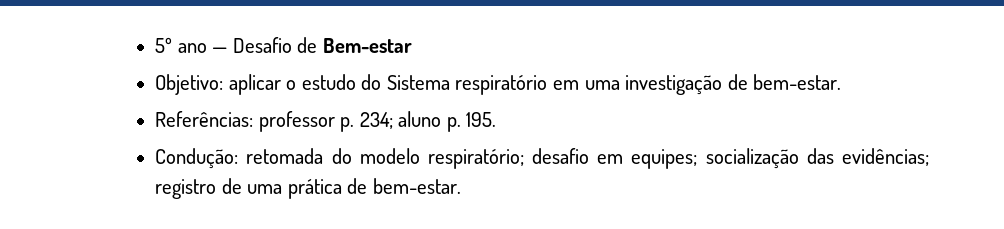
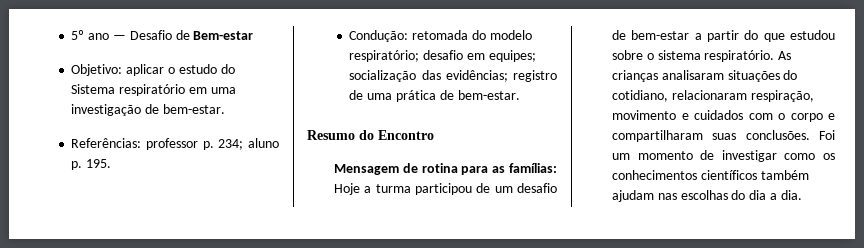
(461, 186) none -> [307,130,434,140] [334,163,557,175] [334,183,557,195] [612,30,835,42] [612,50,792,62] [612,70,798,82] [612,90,814,102] [612,110,835,122] [612,130,835,142] [612,150,835,162] [612,170,809,180] [612,190,802,202] // Resumo do Encontro // Mensagem de rotina para as famílias: Hoje a turma participou de um desafio de bem-estar a partir do que estudou sobre o sistema respiratório. As crianças analisaram situações do cotidiano, relacionaram respiração, movimento e cuidados com o corpo e compartilharam suas conclusões. Foi um momento de investigar como os conhecimentos científicos também ajudam nas escolhas do dia a dia.

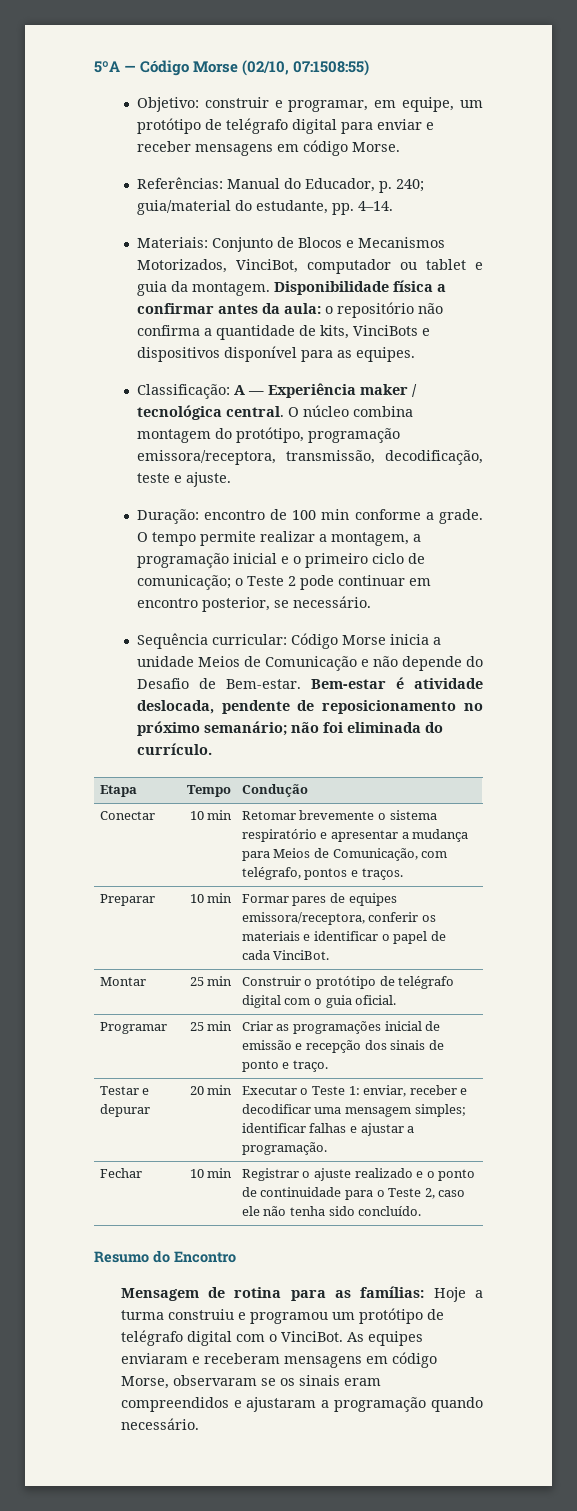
[71,30,127,40] 5º ano — -> [94,60,370,76] [136,97,484,112] [136,118,434,134] [136,140,400,156] [136,177,424,193] [136,200,393,215] [136,237,445,252] [136,259,483,274] [136,280,446,296] [136,302,443,318] [136,325,430,340] [136,346,415,362] [136,383,417,399] [136,405,413,420] [136,427,400,443] [136,450,483,465] [136,472,231,487] [136,509,483,524] [136,531,421,546] [136,553,425,568] [136,575,431,590] [136,596,371,612] [136,633,441,649] [136,656,483,671] 5ºA — Código Morse (02/10, 07:1508:55) // Objetivo: construir e programar, em equipe, um protótipo de telégrafo digital para enviar e receber mensagens em código Morse. // Referências: Manual do Educador, p. 240; guia/material do estudante, pp. 4–14. // Materiais: Conjunto de Blocos e Mecanismos Motorizados, VinciBot, computador ou tablet e guia da montagem. Disponibilidade física a confirmar antes da aula: o repositório não confirma a quantidade de kits, VinciBots e dispositivos disponível para as equipes. // Classificação: A — Experiência maker / tecnológica central. O núcleo combina montagem do protótipo, programação emissora/receptora, transmissão, decodificação, teste e ajuste. // Duração: encontro de 100 min conforme a grade. O tempo permite realizar a montagem, a programação inicial e o primeiro ciclo de comunicação; o Teste 2 pode continuar em encontro posterior, se necessário. // Sequência curricular: Código Morse inicia a unidade Meios de Comunicação e não depende do
(190, 35) none -> [225,679,301,689] Bem-estar.
[71,64,235,76] [71,84,236,96] [71,104,226,116] [71,138,279,150] [71,159,112,170] [349,30,532,42] [349,50,536,62] [349,70,557,82] [349,90,520,102] // Objetivo: aplicar o estudo do Sistema respiratório em uma investigação de bem-estar. // Referências: professor p. 234; aluno p. 195. // Condução: retomada do modelo respiratório; desafio em equipes; socialização das evidências; registro de uma prática de bem-estar. -> [395,677,483,689] [136,700,483,714] [136,721,443,736] [136,743,212,755] [99,785,137,797] [187,785,232,797] [241,784,308,797] [99,811,155,820] [189,810,233,820] [241,810,437,820] [241,829,469,842] [241,848,448,861] [241,867,403,880] [99,894,155,906] [189,893,233,903] [241,893,397,906] [241,912,436,925] [241,931,446,944] [241,950,330,960] [99,977,146,986] [189,976,233,986] [241,976,455,989] [241,995,397,1008] [99,1022,167,1034] [189,1021,233,1031] [241,1021,441,1034] [241,1040,444,1053] [241,1060,328,1072] [99,1086,150,1095] [99,1104,150,1117] [189,1085,233,1095] [241,1085,468,1097] [241,1104,466,1117] [241,1123,415,1136] [241,1142,327,1155] [99,1168,142,1178] [189,1168,233,1178] [241,1168,476,1181] [241,1187,466,1200] [241,1206,422,1216] é atividade deslocada, pendente de reposicionamento no próximo semanário; não foi eliminada do currículo. // Etapa | Tempo | Condução // Conectar | 10 min | Retomar brevemente o sistema respiratório e apresentar a mudança para Meios de Comunicação, com telégrafo, pontos e traços. // Preparar | 10 min | Formar pares de equipes emissora/receptora, conferir os materiais e identificar o papel de cada VinciBot. // Montar | 25 min | Construir o protótipo de telégrafo digital com o guia oficial. // Programar | 25 min | Criar as programações inicial de emissão e recepção dos sinais de ponto e traço. // Testar e depurar | 20 min | Executar o Teste 1: enviar, receber e decodificar uma mensagem simples; identificar falhas e ajustar a programação. // Fechar | 10 min | Registrar o ajuste realizado e o ponto de continuidade para o Teste 2, caso ele não tenha sido concluído.
[415,183,557,195] [612,30,835,42] [612,50,792,62] [612,70,798,82] [612,90,814,102] [612,110,835,122] [612,130,835,142] [612,150,835,162] [612,170,809,180] [612,190,802,202] participou de um desafio de bem-estar a partir do que estudou sobre o sistema respiratório. As crianças analisaram situações do cotidiano, relacionaram respiração, movimento e cuidados com o corpo e compartilharam suas conclusões. Foi um momento de investigar como os conhecimentos científicos também ajudam nas escolhas do dia a dia. -> [167,1308,444,1324] [120,1330,423,1346] [120,1352,437,1368] [120,1375,381,1389] [120,1397,483,1412] [120,1418,199,1430] construiu e programou um protótipo de telégrafo digital com o VinciBot. As equipes enviaram e receberam mensagens em código Morse, observaram se os sinais eram compreendidos e ajustaram a programação quando necessário.

